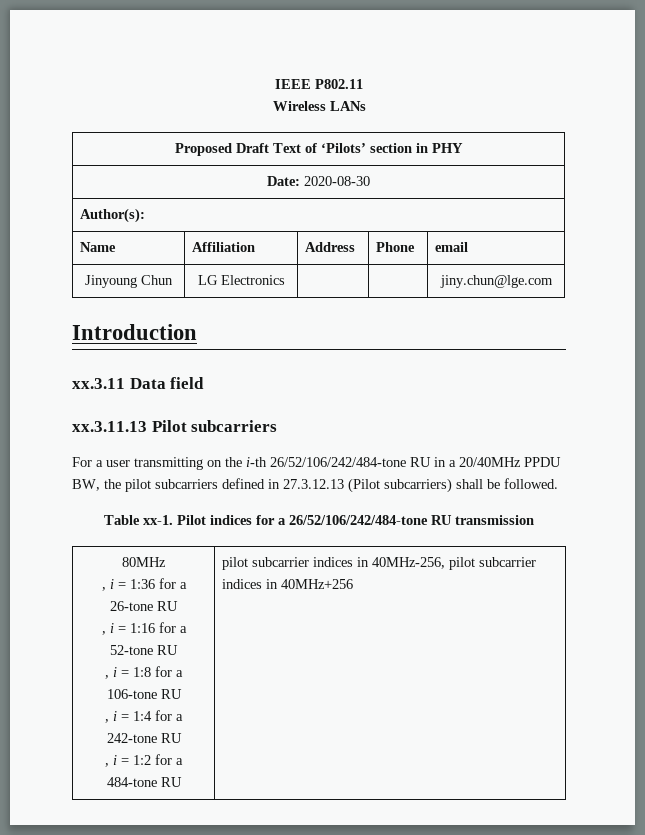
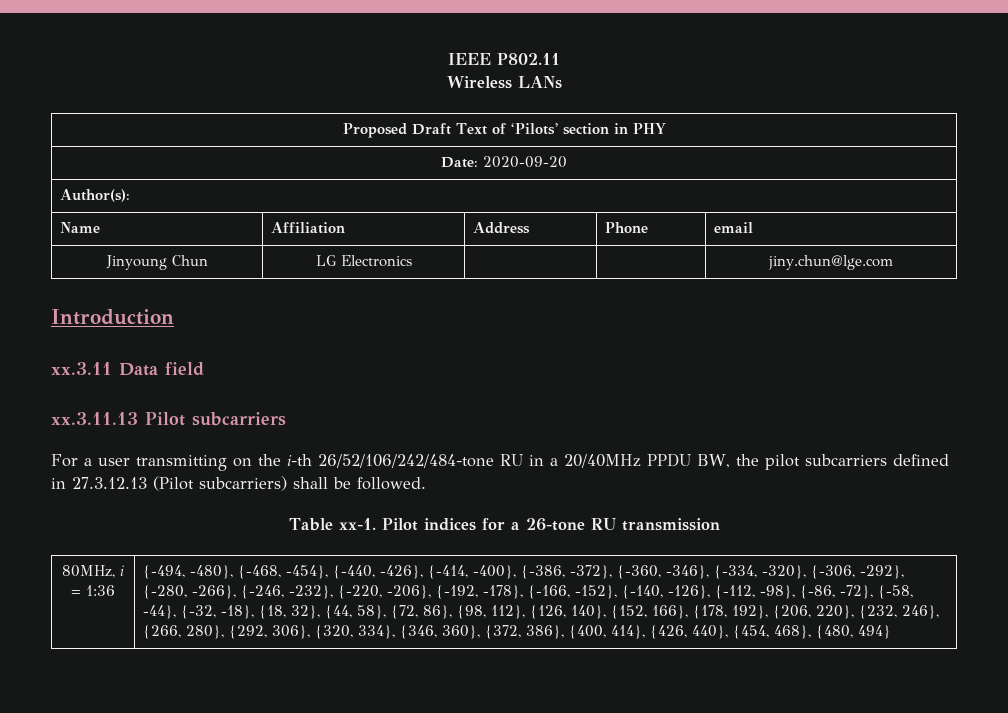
[304,176,370,186] 2020-08-30 -> [483,156,567,168] 2020-09-20
[289,515,428,525] 26/52/106/242/484-tone -> [525,518,585,531] 26-tone
[122,557,166,567] [101,587,106,591] 80MHz // , -> [62,565,115,578] 80MHz,
[158,578,187,589] [110,601,178,611] [101,622,187,635] [110,645,178,655] [105,666,183,679] [106,689,182,699] [105,710,183,723] [106,733,182,743] [105,754,183,767] [106,777,182,787] [221,557,536,570] [221,579,353,589] for a 26-tone RU // , i = 1:16 for a 52-tone RU // , i = 1:8 for a 106-tone RU // , i = 1:4 for a 242-tone RU // , i = 1:2 for a 484-tone RU | pilot subcarrier indices in 40MHz-256, pilot subcarrier indices in 40MHz+256 -> [143,565,905,579] [143,585,914,599] [143,605,940,619] [143,625,892,639] | {-494, -480}, {-468, -454}, {-440, -426}, {-414, -400}, {-386, -372}, {-360, -346}, {-334, -320}, {-306, -292}, {-280, -266}, {-246, -232}, {-220, -206}, {-192, -178}, {-166, -152}, {-140, -126}, {-112, -98}, {-86, -72}, {-58, -44}, {-32, -18}, {18, 32}, {44, 58}, {72, 86}, {98, 112}, {126, 140}, {152, 166}, {178, 192}, {206, 220}, {232, 246}, {266, 280}, {292, 306}, {320, 334}, {346, 360}, {372, 386}, {400, 414}, {426, 440}, {454, 468}, {480, 494}

